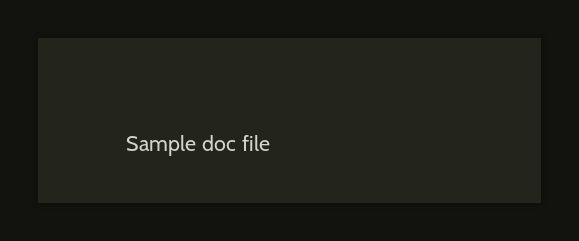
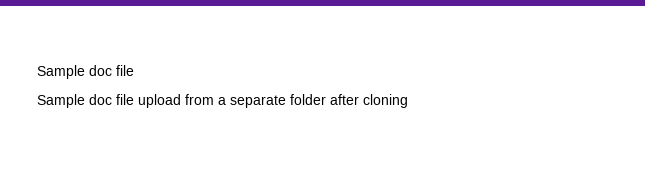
[126,135,270,156] Sample doc file -> [37,65,134,79] [37,94,408,108] Sample doc file // Sample doc file upload from a separate folder after cloning

